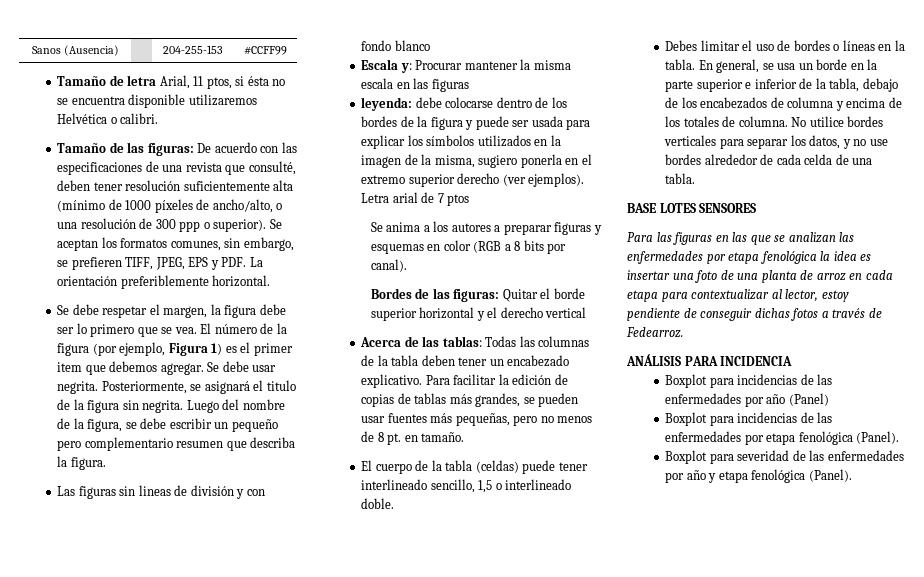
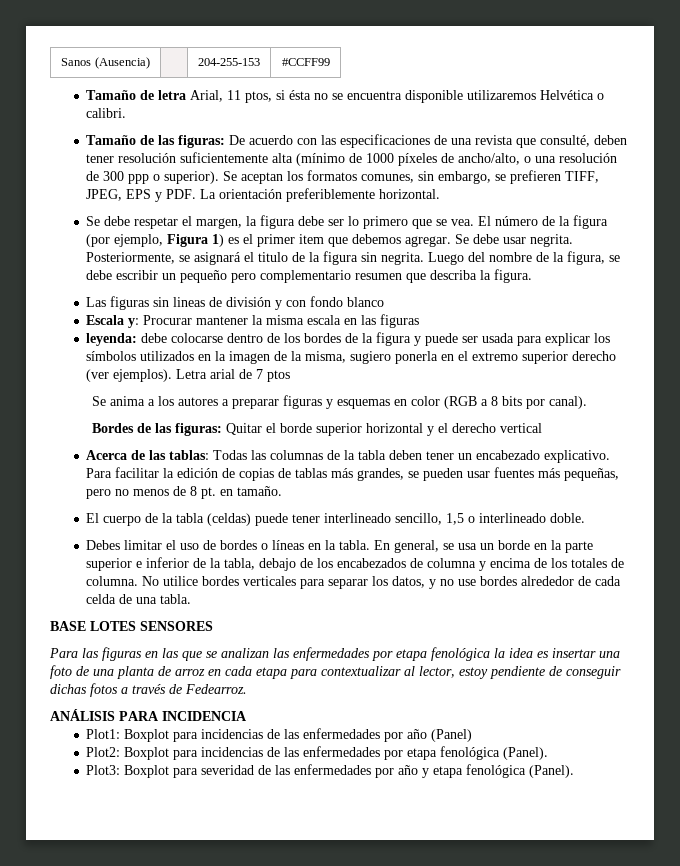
(793, 361) none -> [86,729,121,739] Plot1:
(829, 399) none -> [86,747,121,757] Plot2:
(900, 437) none -> [86,765,121,775] Plot3:

